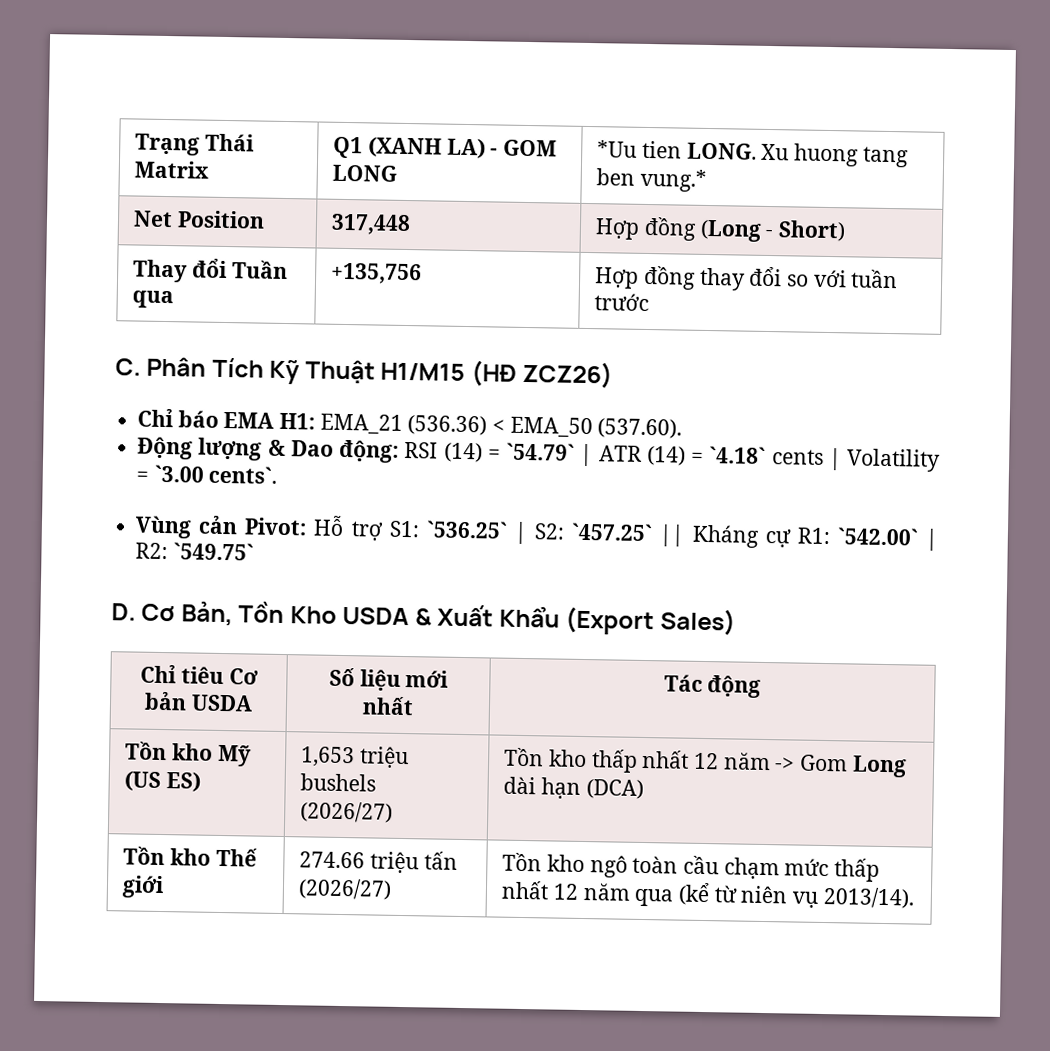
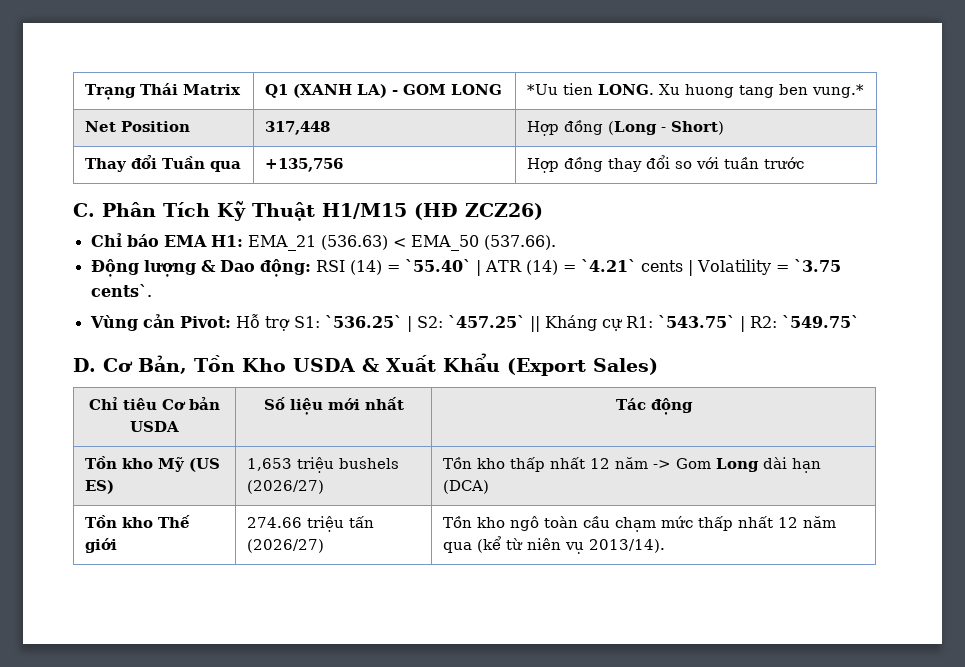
[407,415,488,436] (536.36) -> [320,235,388,250] (536.63)
[597,418,683,439] (537.60). -> [483,235,556,250] (537.66).
[506,442,576,461] `54.79` -> [404,259,471,272] `55.40`
[709,446,767,464] `4.18` -> [580,259,636,272] `4.21`
[153,464,204,483] `3.00 -> [793,259,841,272] `3.75
[836,527,919,546] `542.00` -> [657,315,735,328] `543.75`

